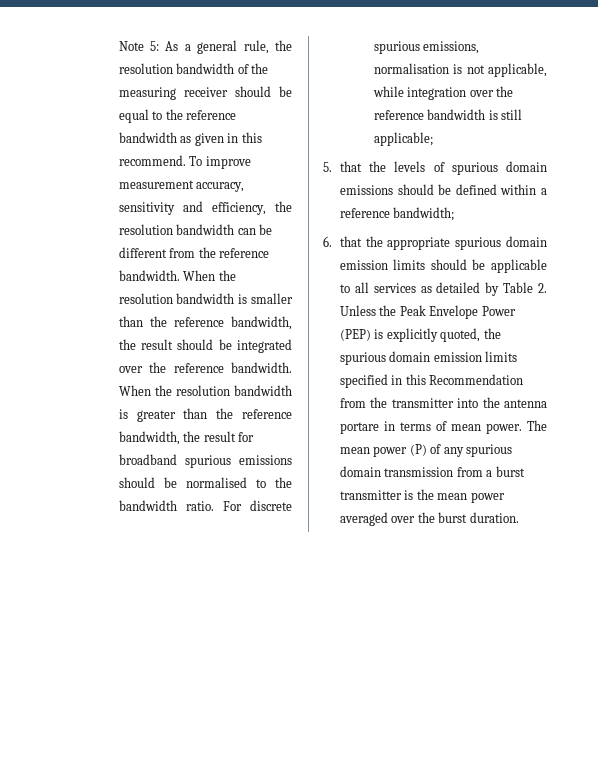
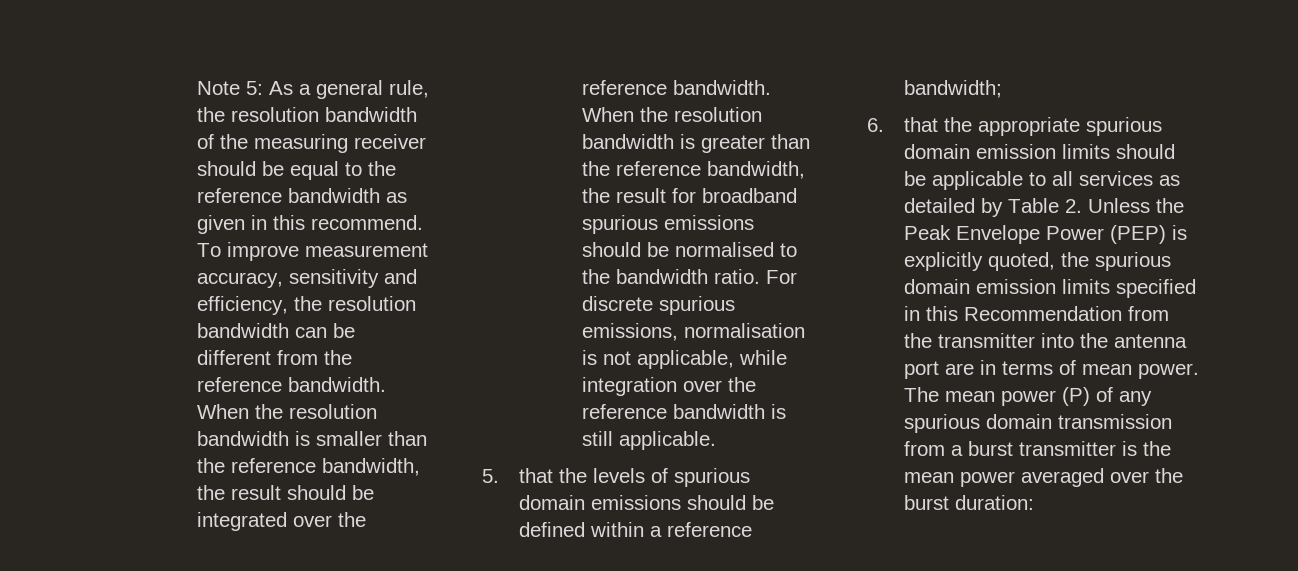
[373,132,433,146] applicable; -> [619,431,717,450] applicable.
[339,422,379,434] portare -> [903,361,974,379] port are
[469,512,519,523] duration. -> [954,495,1034,510] duration:

